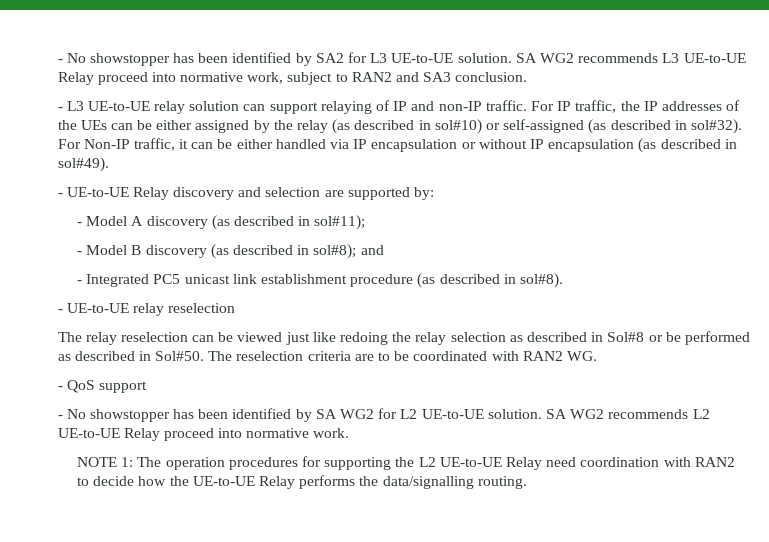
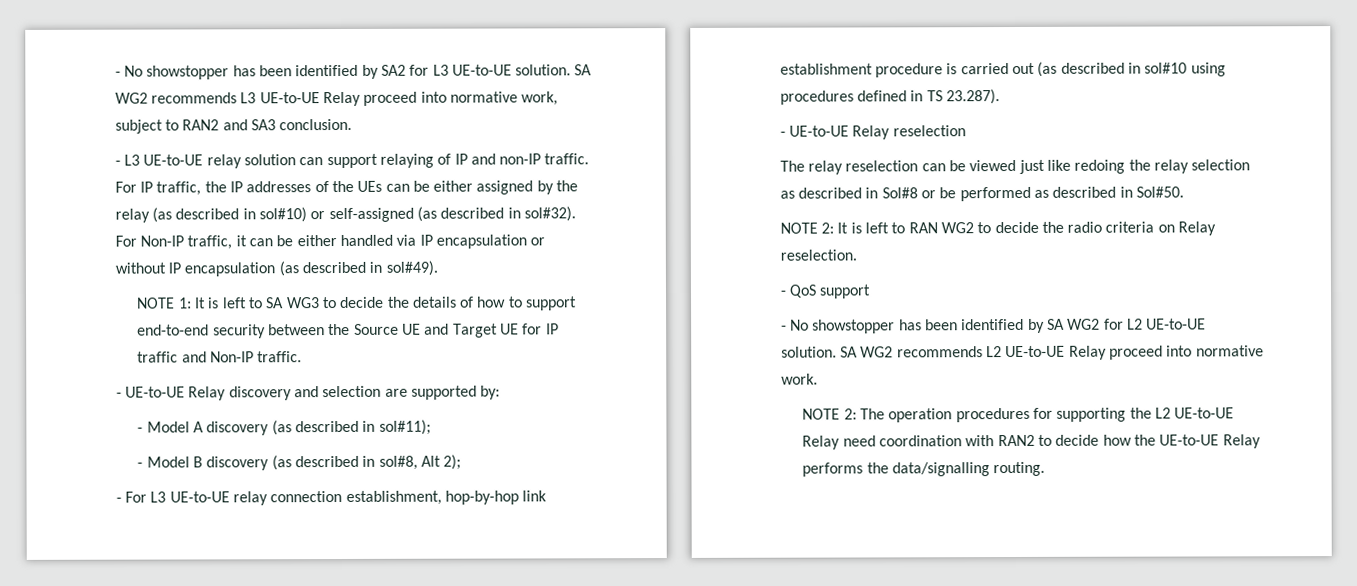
(109, 164) none -> [137,296,578,311] [137,323,559,339] [137,351,303,363] // NOTE 1: It is left to SA WG3 to decide the details of how to support end-to-end security between the Source UE and Target UE for IP traffic and Non-IP traffic.
[313,244,384,259] [77,273,563,288] [57,303,164,316] sol#8); and // - Integrated PC5 unicast link establishment procedure (as described in sol#8). // - UE-to-UE relay -> [378,454,462,470] [115,490,548,506] [779,61,1226,78] [779,89,1000,105] [779,125,891,140] sol#8, Alt 2); // - For L3 UE-to-UE relay connection establishment, hop-by-hop link establishment procedure is carried out (as described in sol#10 using procedures defined in TS 23.287). // - UE-to-UE Relay
[208,351,597,361] The reselection criteria are to be coordinated with RAN2 WG. -> [779,221,1217,236] [779,249,857,261] // NOTE 2: It is left to RAN WG2 to decide the radio criteria on Relay reselection.
[121,457,134,467] 1: -> [843,408,857,420] 2:

